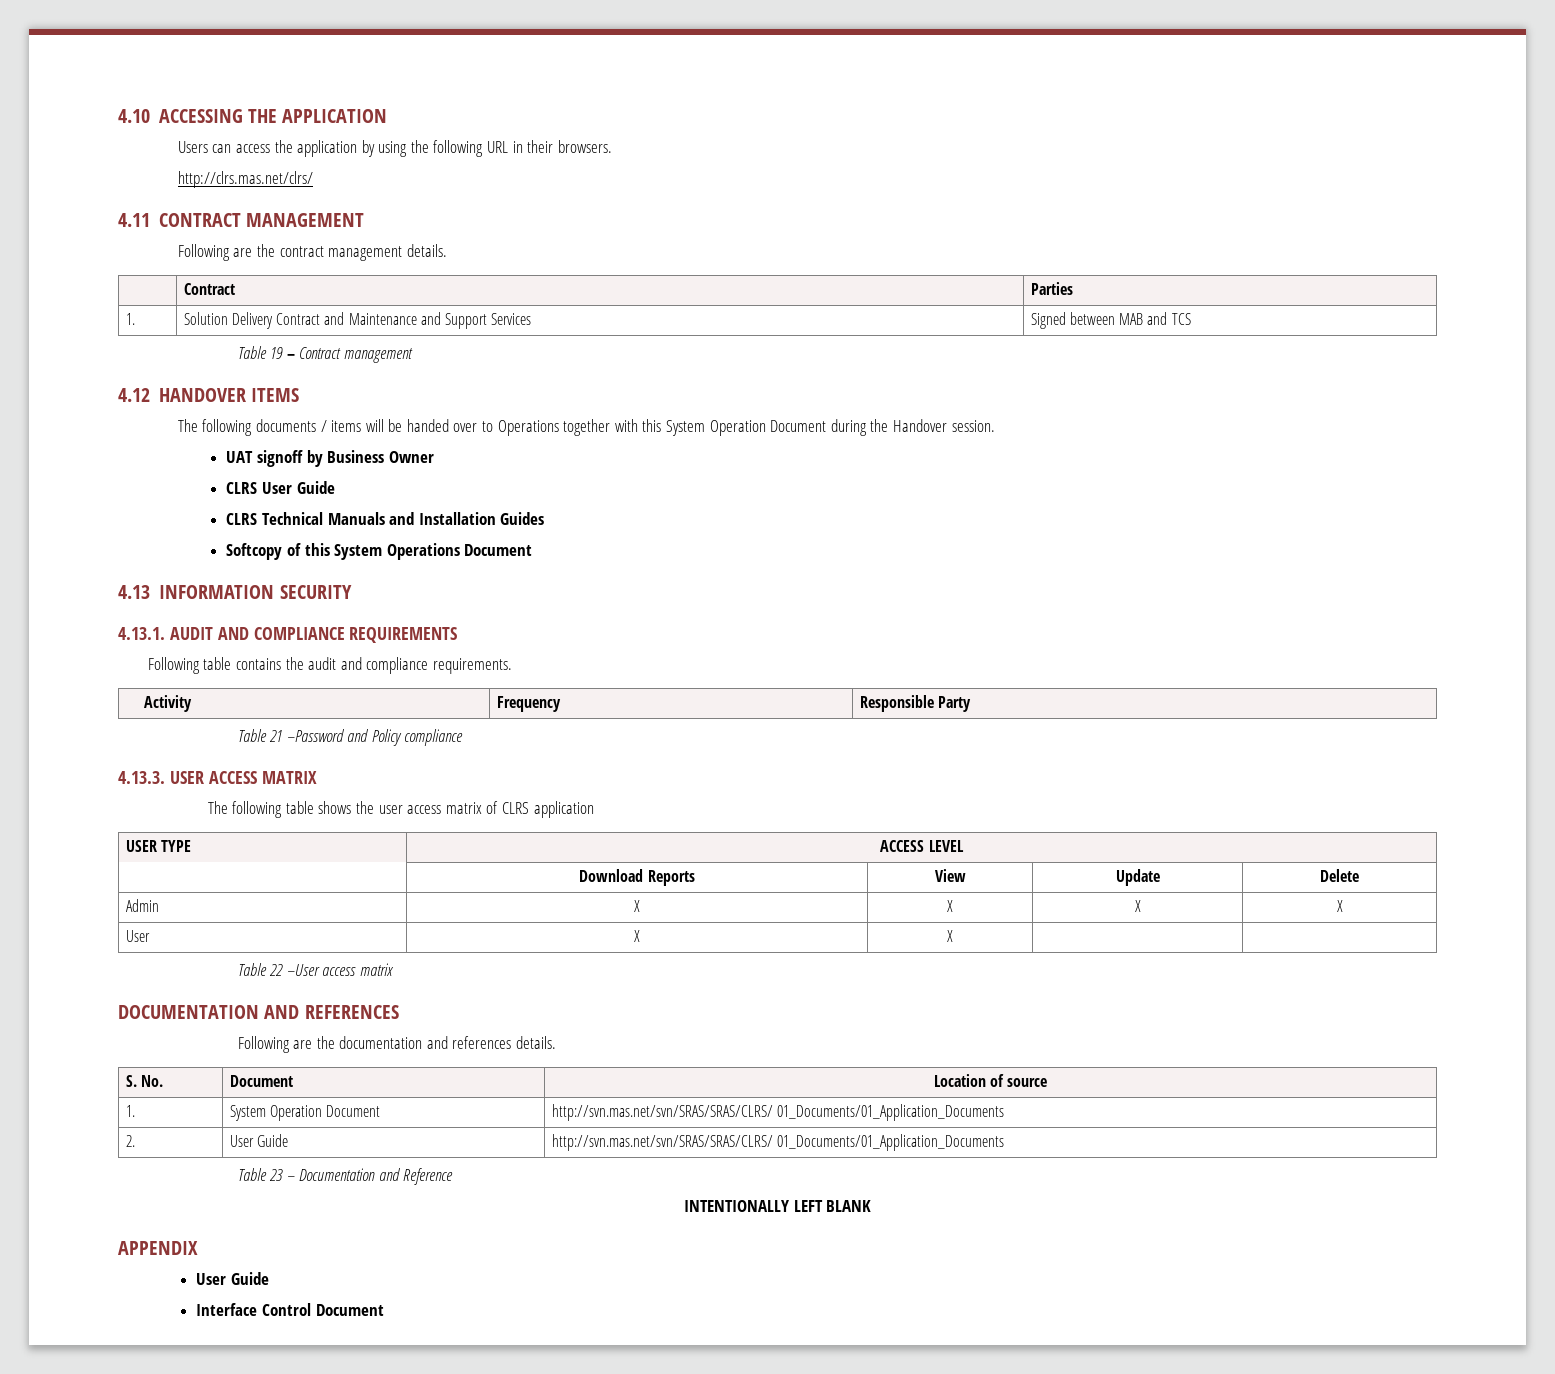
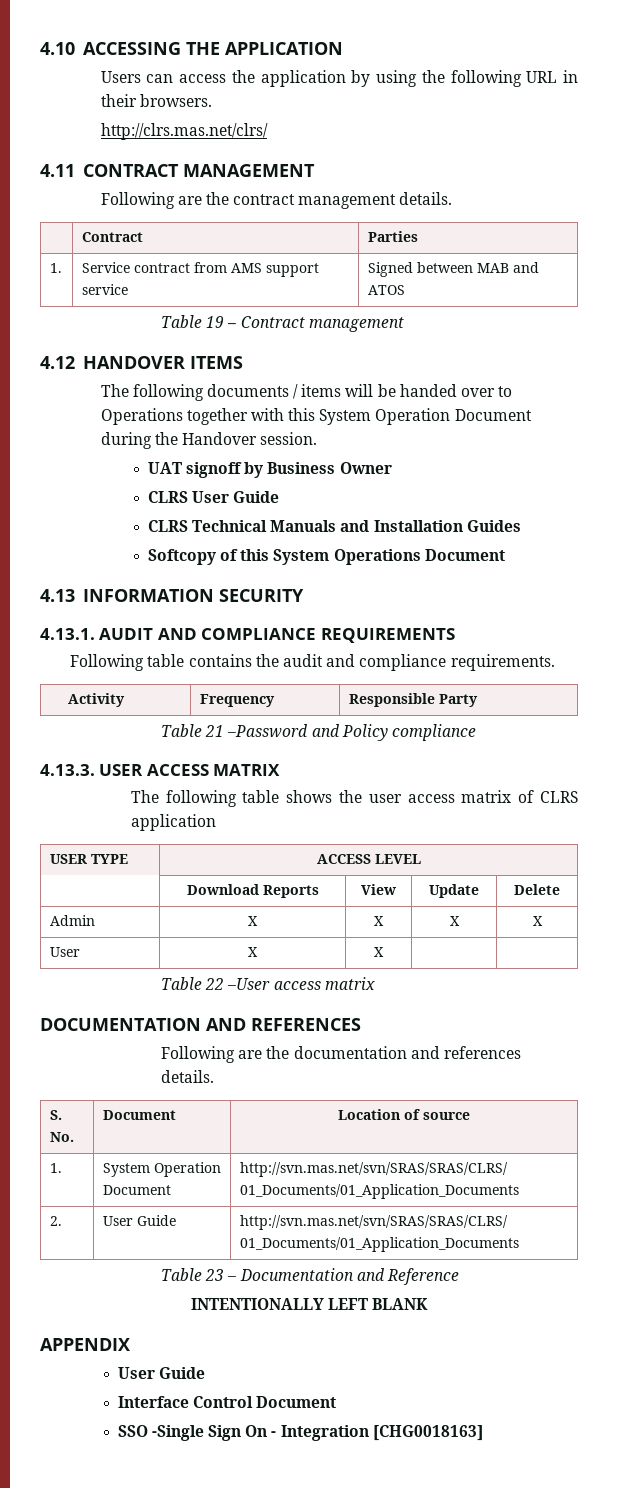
[183,312,532,329] Solution Delivery Contract and Maintenance and Support Services -> [81,262,319,277] [81,284,128,295] Service contract from AMS support service
[1171,313,1191,325] TCS -> [367,285,405,295] ATOS
(384, 1310) none -> [117,1425,483,1441] // SSO -Single Sign On - Integration [CHG0018163]

